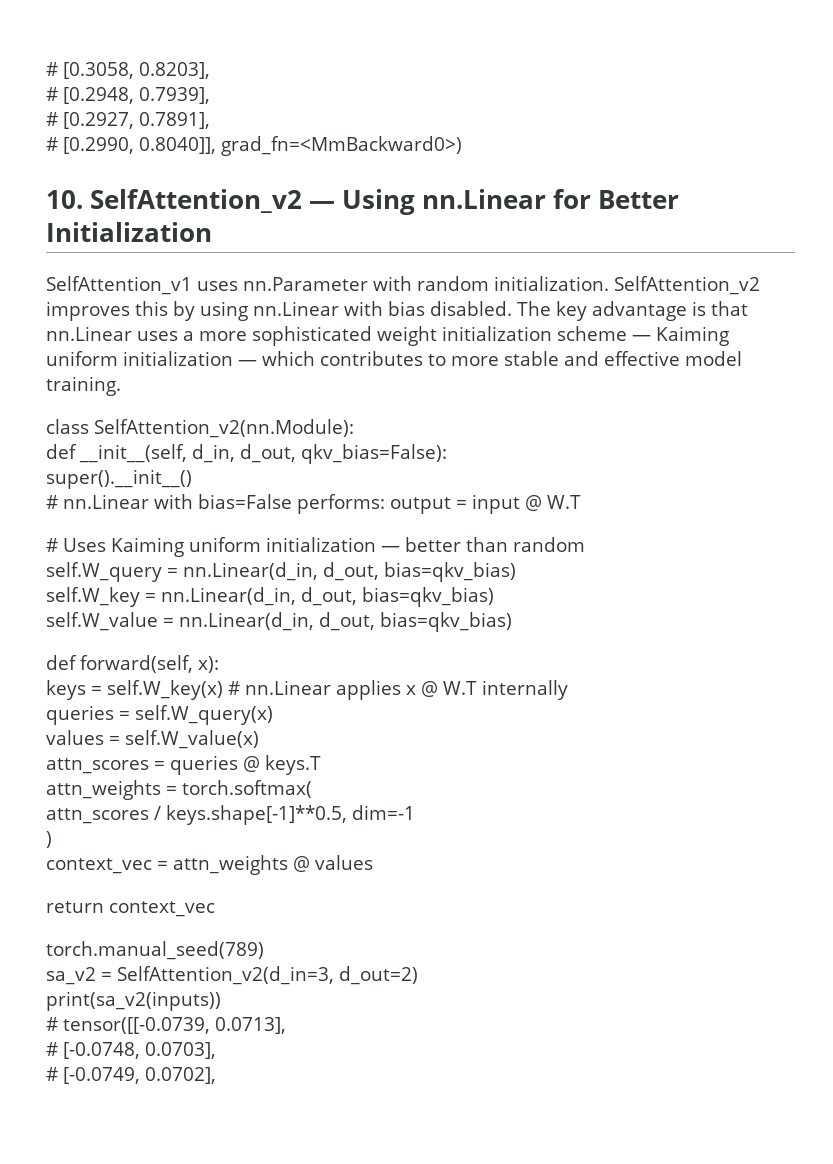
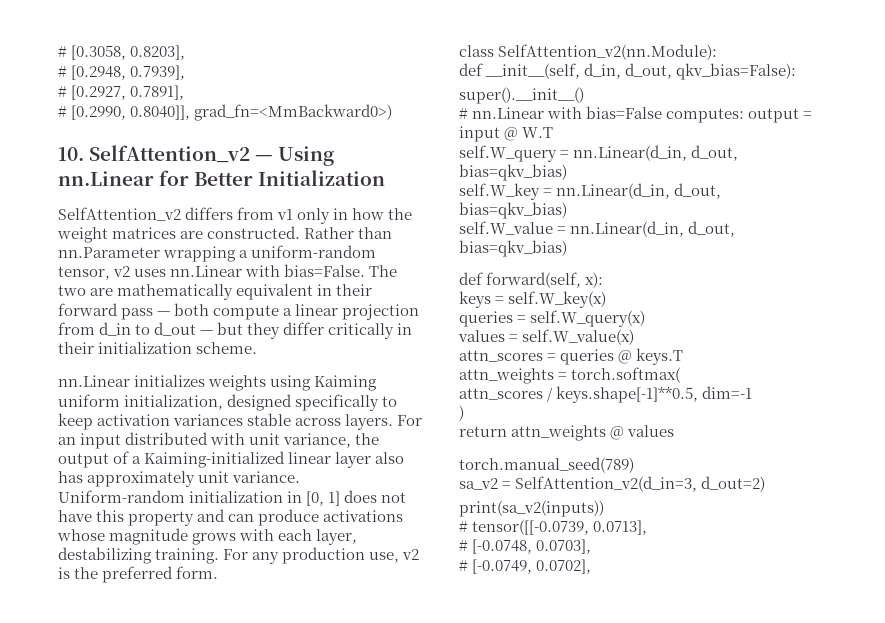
[46,276,760,295] [46,301,748,321] [46,326,729,346] [46,351,742,366] [46,376,121,396] SelfAttention_v1 uses nn.Parameter with random initialization. SelfAttention_v2 improves this by using nn.Linear with bias disabled. The key advantage is that nn.Linear uses a more sophisticated weight initialization scheme — Kaiming uniform initialization — which contributes to more stable and effective model training. -> [58,207,413,224] [57,226,393,243] [58,245,377,262] [58,264,398,280] [58,284,373,300] [58,303,420,320] [58,322,413,339] [58,342,258,354] [58,375,378,391] [58,394,398,411] [58,413,423,430] [58,432,380,449] [58,451,405,468] [58,471,301,487] [58,490,407,506] [58,509,404,526] [57,528,358,545] [58,547,420,564] [58,566,219,583] SelfAttention_v2 differs from v1 only in how the weight matrices are constructed. Rather than nn.Parameter wrapping a uniform-random tensor, v2 uses nn.Linear with bias=False. The two are mathematically equivalent in their forward pass — both compute a linear projection from d_in to d_out — but they differ critically in their initialization scheme. // nn.Linear initializes weights using Kaiming uniform initialization, designed specifically to keep activation variances stable across layers. For an input distributed with unit variance, the output of a Kaiming-initialized linear layer also has approximately unit variance. Uniform-random initialization in [0, 1] does not have this property and can produce activations whose magnitude grows with each layer, destabilizing training. For any production use, v2 is the preferred form.
[297,494,385,514] performs: -> [666,108,745,123] computes:
[46,537,585,557] // # Uses Kaiming uniform initialization — better than random -> (554, 132) none
[227,680,568,700] # nn.Linear applies x @ W.T internally -> (607, 299) none
[46,858,168,874] context_vec = -> [459,426,507,437] return
[46,901,215,917] // return context_vec -> (675, 431) none

